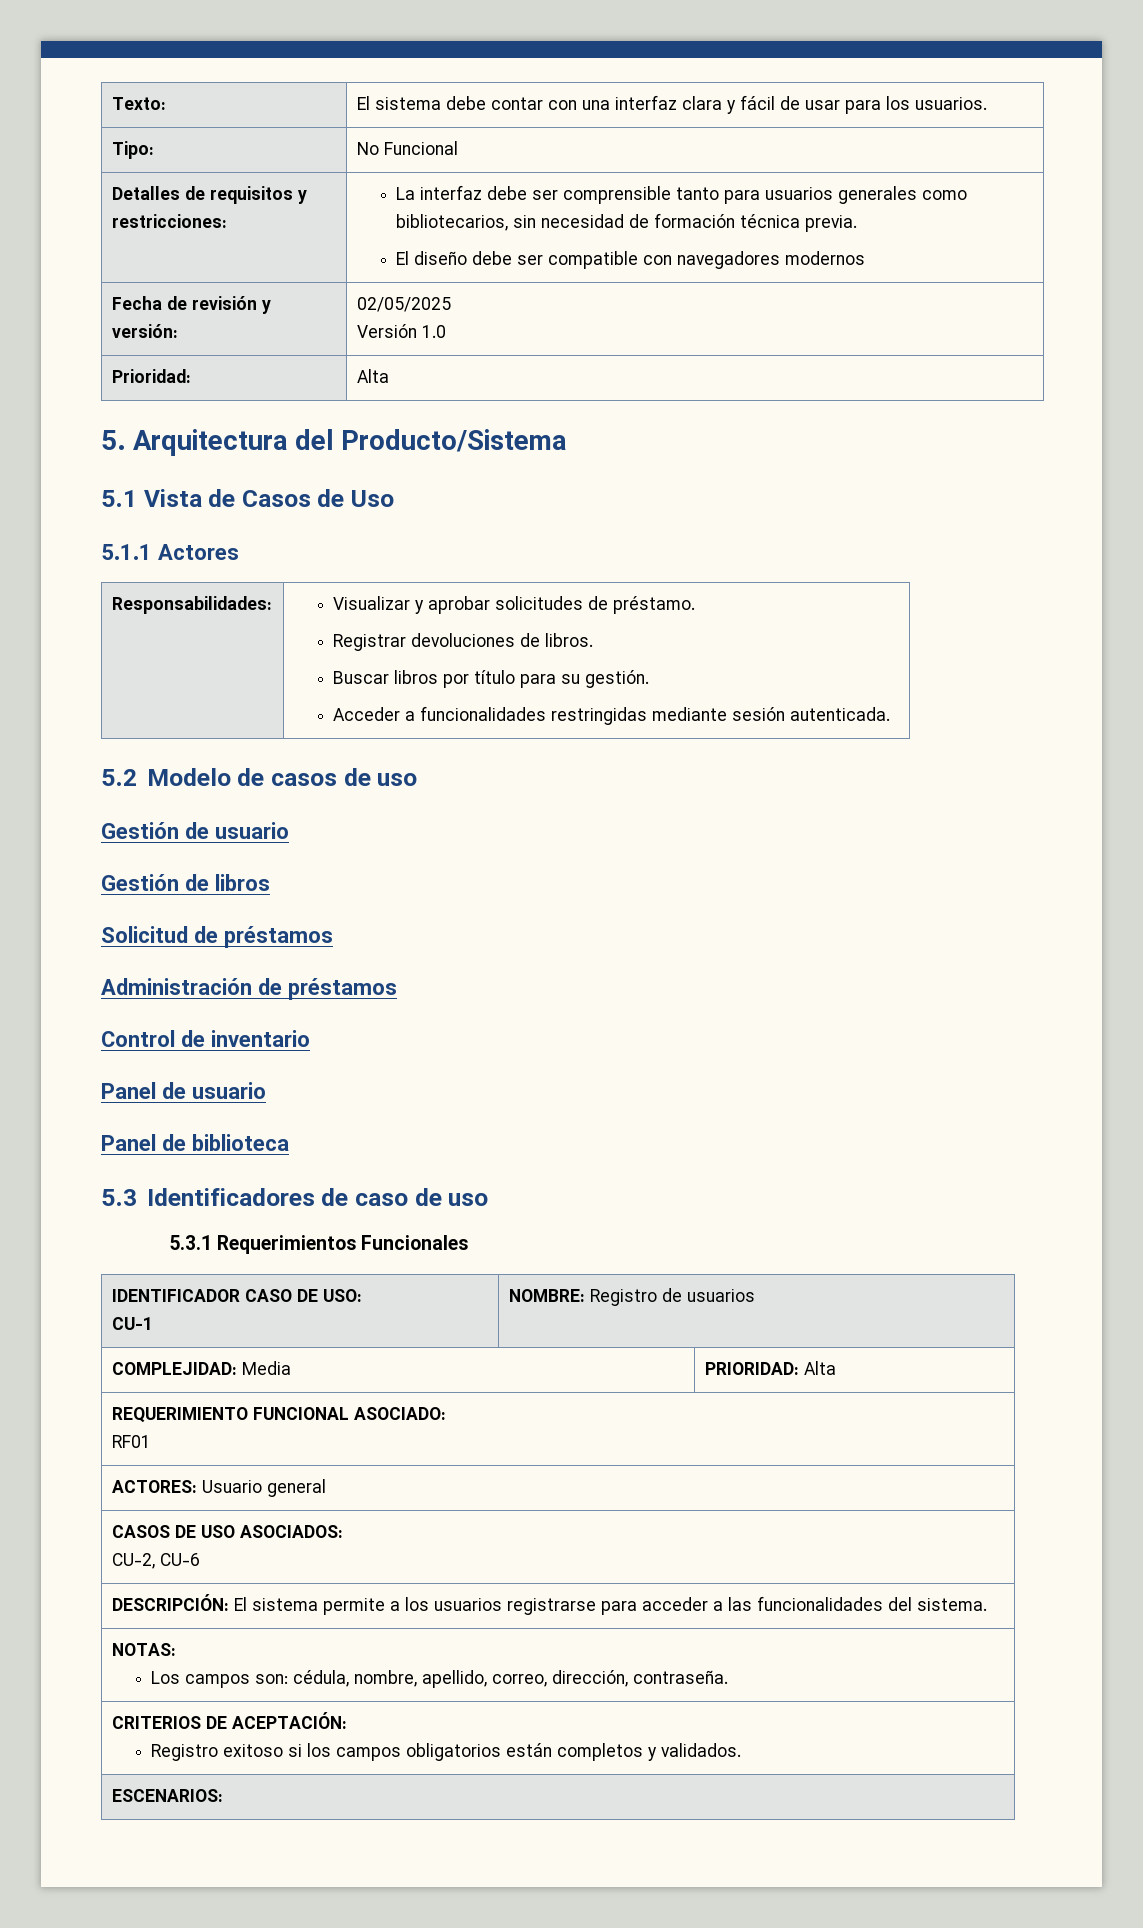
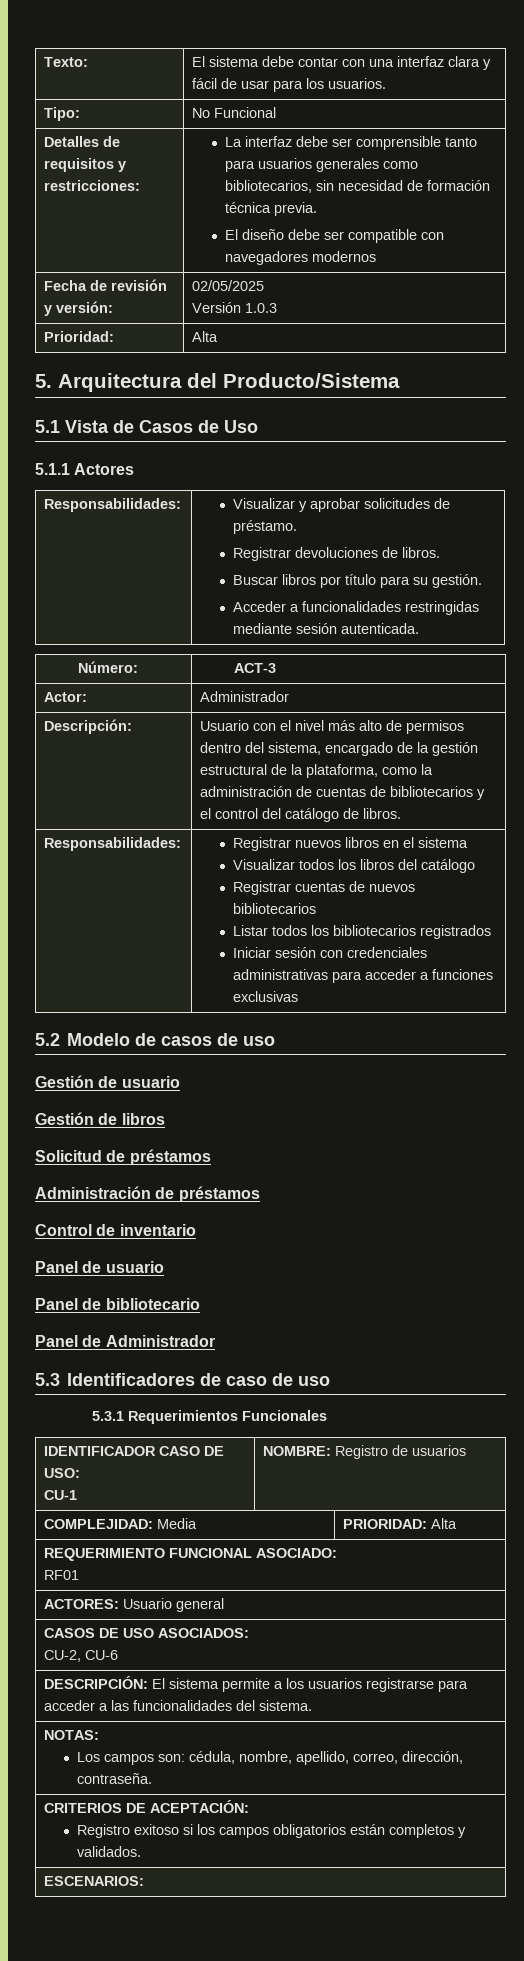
[421,325,446,338] 1.0 -> [245,303,278,313] 1.0.3
(891, 714) none -> [78,661,139,673] [234,663,277,673] [44,692,88,702] [200,691,290,702] [44,719,133,734] [200,720,465,734] [200,742,479,756] [200,764,434,778] [200,786,486,800] [200,808,402,822] [44,837,182,851] [233,837,469,851] [233,859,476,873] [233,881,416,895] [233,903,317,914] [233,925,492,939] [233,947,428,958] [233,969,494,983] [233,991,299,1002] // Número: | ACT-3 // Actor: | Administrador // Descripción: | Usuario con el nivel más alto de permisos dentro del sistema, encargado de la gestión estructural de la plataforma, como la administración de cuentas de bibliotecarios y el control del catálogo de libros. // Responsabilidades: | Registrar nuevos libros en el sistema // Visualizar todos los libros del catálogo // Registrar cuentas de nuevos bibliotecarios // Listar todos los bibliotecarios registrados // Iniciar sesión con credenciales administrativas para acceder a funciones exclusivas
[192,1134,289,1151] biblioteca -> [105,1298,200,1310] [35,1335,215,1347] bibliotecario // Panel de Administrador

